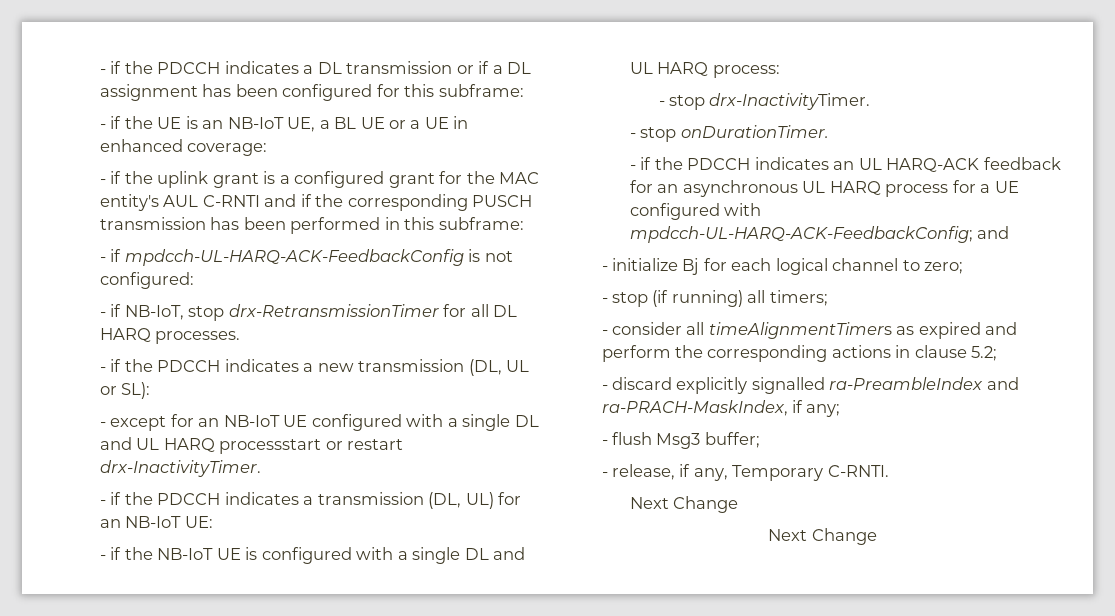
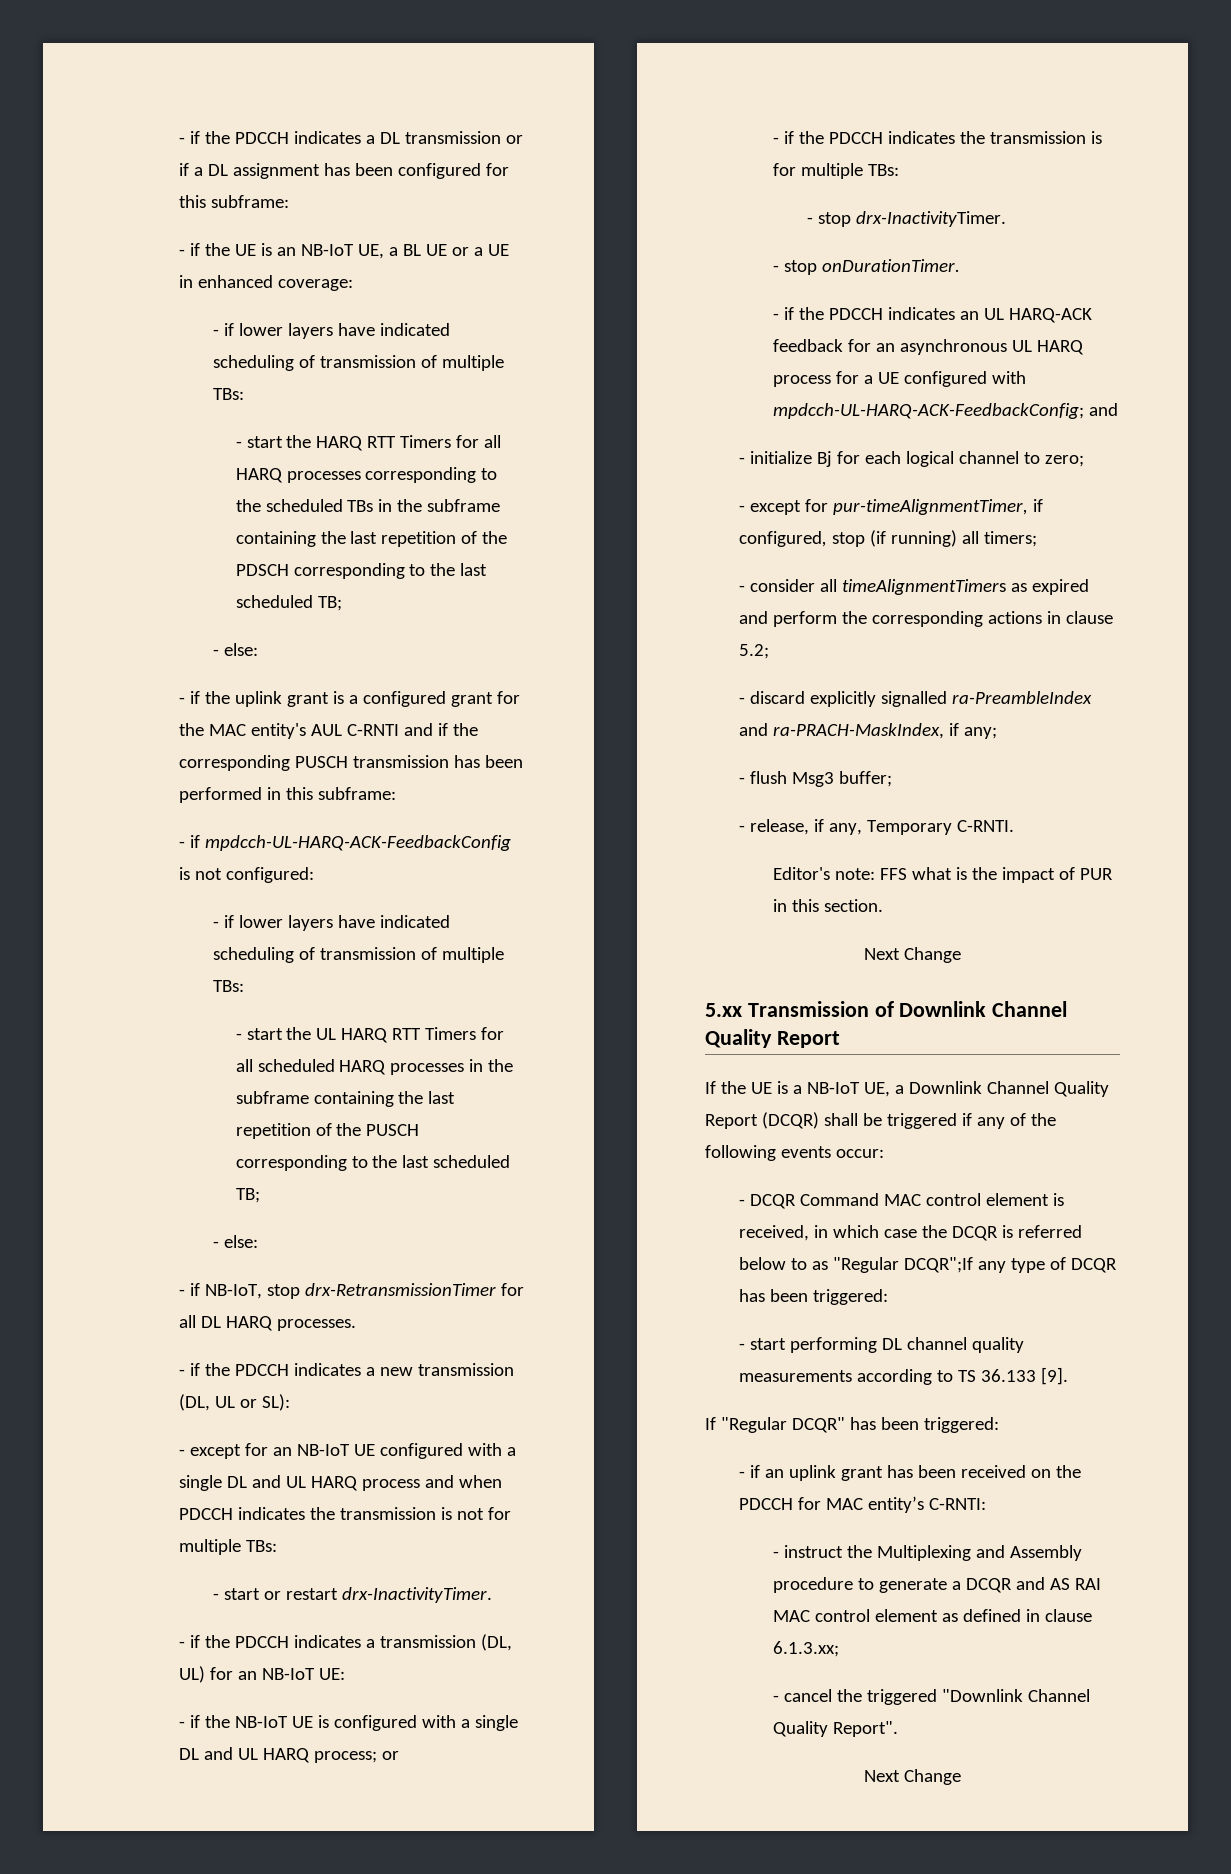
(268, 149) none -> [213,323,451,339] [213,355,505,371] [213,388,245,400] [235,435,502,451] [235,467,498,483] [235,499,501,512] [235,531,508,547] [235,563,488,579] [235,595,342,611] [213,643,259,656] // - if lower layers have indicated scheduling of transmission of multiple TBs: // - start the HARQ RTT Timers for all HARQ processes corresponding to the scheduled TBs in the subframe containing the last repetition of the PDSCH corresponding to the last scheduled TB; // - else:
(195, 280) none -> [213,915,451,931] [213,947,505,963] [213,980,245,992] [235,1027,505,1043] [235,1059,514,1075] [235,1091,456,1107] [235,1123,420,1139] [235,1155,511,1171] [235,1188,260,1203] [213,1235,259,1248] // - if lower layers have indicated scheduling of transmission of multiple TBs: // - start the UL HARQ RTT Timers for all scheduled HARQ processes in the subframe containing the last repetition of the PUSCH corresponding to the last scheduled TB; // - else:
[219,439,322,454] processstart -> [362,1475,503,1491] [179,1507,512,1520] [179,1539,278,1555] [213,1588,261,1600] process and when PDCCH indicates the transmission is not for multiple TBs: // - start
[712,65,780,78] process: -> [314,1751,400,1763] [773,131,1103,144] [773,163,900,179] process; or // - if the PDCCH indicates the transmission is for multiple TBs:
(608, 300) none -> [750,499,1044,515] [739,531,828,547] except for pur-timeAlignmentTimer, if configured,
[630,496,739,513] Next Change -> [773,867,1114,883] [773,899,884,912] [864,947,961,963] [705,1001,1068,1017] [705,1029,840,1048] [705,1081,1109,1097] [705,1112,1056,1129] [705,1145,884,1161] [739,1193,1065,1209] [739,1225,1083,1241] [739,1257,1118,1273] [739,1289,889,1305] [739,1337,1025,1353] [739,1367,1069,1385] [705,1417,999,1433] [739,1465,1082,1481] [739,1496,987,1513] [773,1545,1083,1561] [773,1577,1102,1593] [773,1609,1093,1622] [773,1641,840,1657] [773,1689,1091,1705] [773,1721,899,1737] Editor's note: FFS what is the impact of PUR in this section. // Next Change // 5.xx Transmission of Downlink Channel Quality Report // If the UE is a NB-IoT UE, a Downlink Channel Quality Report (DCQR) shall be triggered if any of the following events occur: // - DCQR Command MAC control element is received, in which case the DCQR is referred below to as "Regular DCQR";If any type of DCQR has been triggered: // - start performing DL channel quality measurements according to TS 36.133 [9]. // If "Regular DCQR" has been triggered: // - if an uplink grant has been received on the PDCCH for MAC entity’s C-RNTI: // - instruct the Multiplexing and Assembly procedure to generate a DCQR and AS RAI MAC control element as defined in clause 6.1.3.xx; // - cancel the triggered "Downlink Channel Quality Report".

